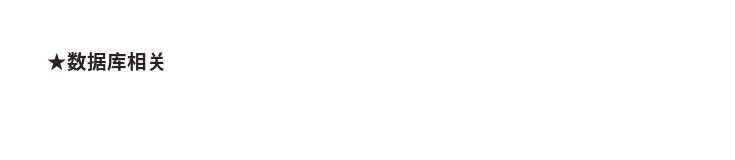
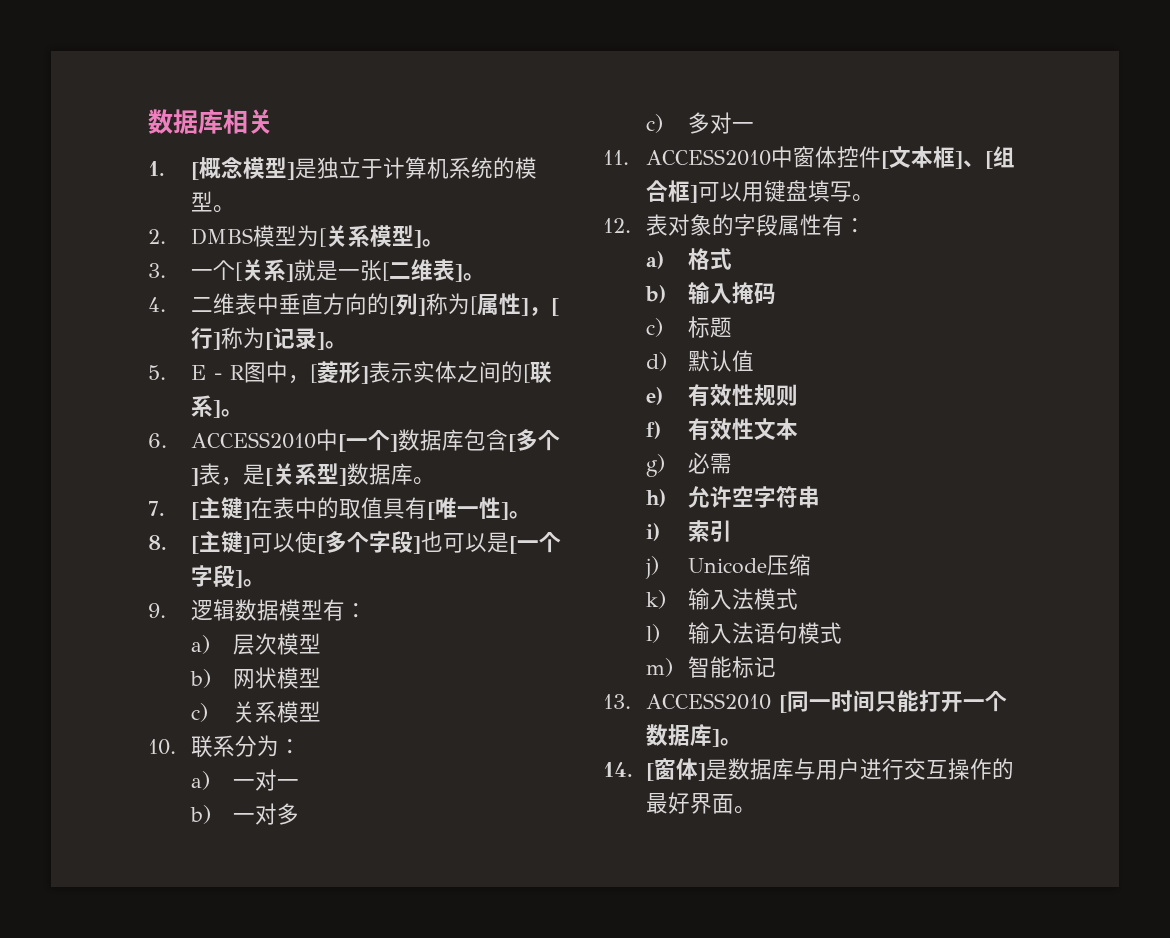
[47,53,67,71] ★ -> (148, 121) none
(167, 61) none -> [148,157,537,180] [190,191,235,213] [148,225,444,248] [148,259,485,282] [148,293,559,316] [190,327,347,350] [148,361,552,384] [190,395,243,418] [148,429,560,452] [190,463,435,486] [148,497,531,520] [148,531,561,554] [190,565,265,588] [148,599,367,621] [190,633,322,655] [189,667,322,689] [190,701,322,723] [148,735,301,758] [190,769,300,791] [189,803,300,825] [645,112,755,134] [603,146,1015,169] [645,180,874,203] [603,214,866,236] [645,248,733,270] [644,282,777,305] [645,316,733,338] [645,350,755,372] [645,384,799,406] [645,418,799,440] [645,452,733,477] [645,486,821,508] [645,520,733,542] [644,554,812,579] [645,588,799,610] [645,622,843,644] [645,656,777,678] [603,690,1007,713] [645,724,742,747] [603,758,1014,781] [645,792,756,814] // 1. [概念模型]是独立于计算机系统的模型。 // 2. DMBS模型为[关系模型]。 // 3.一个[关系]就是一张[二维表]。 // 4.二维表中垂直方向的[列]称为[属性]，[行]称为[记录]。 // 5. E - R图中，[菱形]表示实体之间的[联系]。 // 6. ACCESS2010中[一个]数据库包含[多个]表，是[关系型]数据库。 // 7. [主键]在表中的取值具有[唯一性]。 // 8. [主键]可以使[多个字段]也可以是[一个字段]。 // 9.逻辑数据模型有： // a)层次模型 // b)网状模型 // c)关系模型 // 10.联系分为： // a)一对一 // b)一对多 // c)多对一 // 11. ACCESS2010中窗体控件[文本框]、[组合框]可以用键盘填写。 // 12.表对象的字段属性有： // a)格式 // b)输入掩码 // c)标题 // d)默认值 // e)有效性规则 // f)有效性文本 // g)必需 // h)允许空字符串 // i)索引 // j) Unicode压缩 // k)输入法模式 // l)输入法语句模式 // m)智能标记 // 13. ACCESS2010 [同一时间只能打开一个数据库]。 // 14. [窗体]是数据库与用户进行交互操作的最好界面。

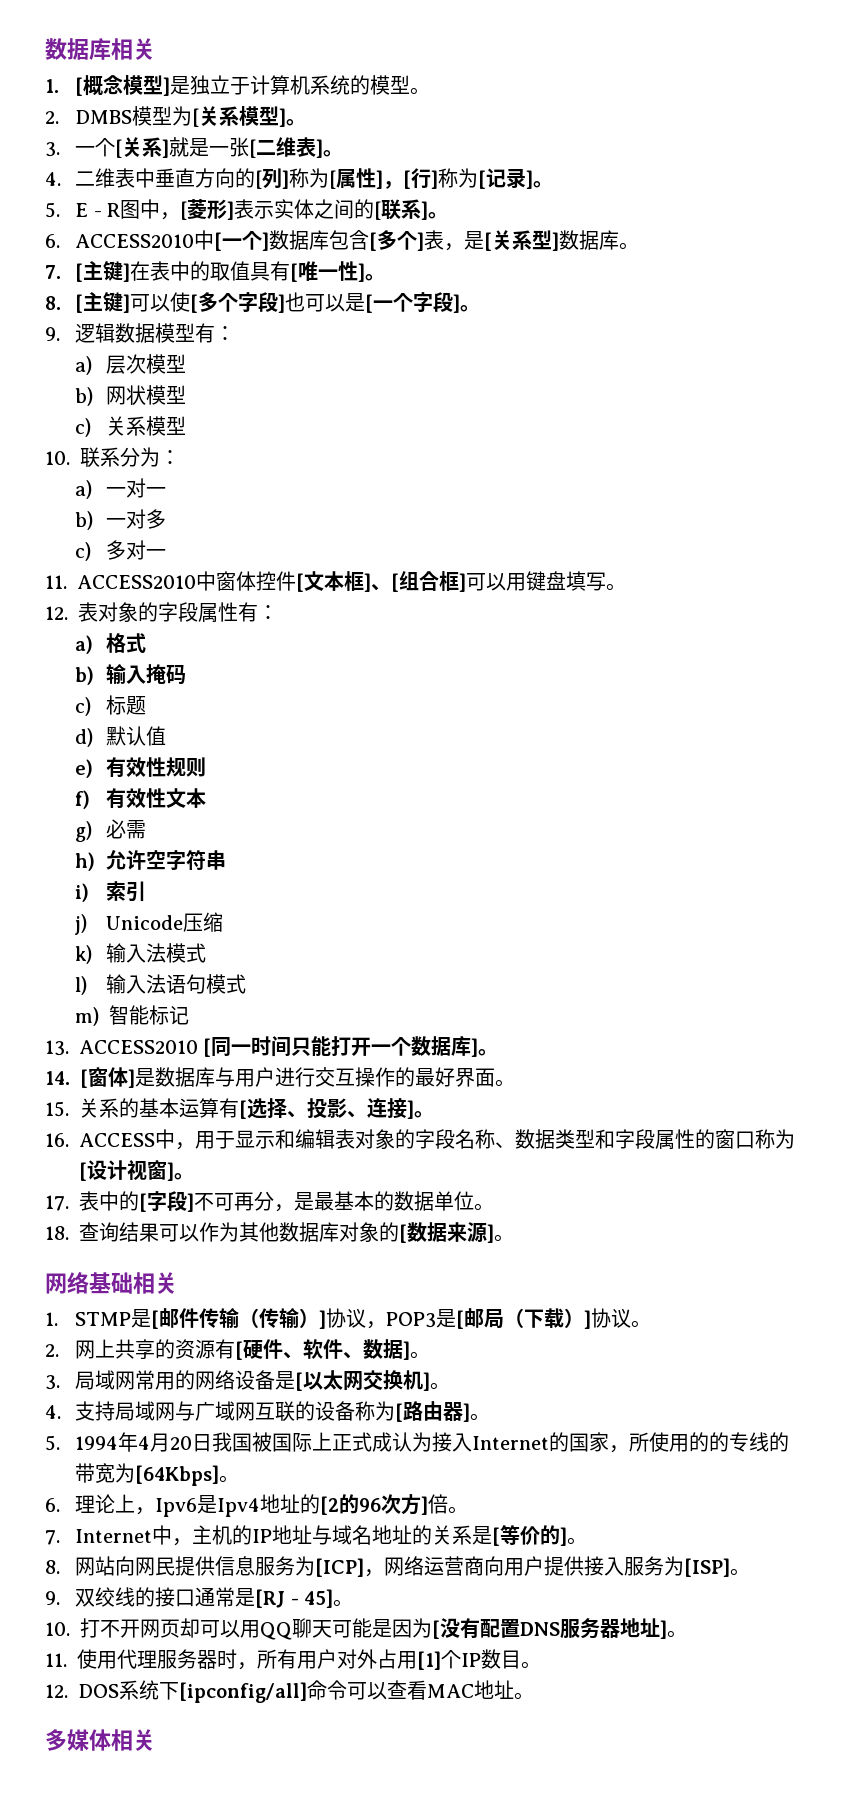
(756, 810) none -> [45,1098,434,1119] [45,1129,795,1150] [79,1160,194,1181] [45,1191,494,1212] [45,1222,514,1243] [45,1271,177,1294] [45,1308,652,1329] [45,1339,431,1360] [45,1370,451,1391] [45,1401,491,1422] [45,1432,790,1453] [75,1463,240,1486] [45,1494,469,1517] [45,1525,588,1546] [45,1556,751,1577] [45,1587,354,1608] [45,1618,687,1640] [45,1649,541,1670] [45,1680,534,1703] [45,1729,155,1751] // 15.关系的基本运算有[选择、投影、连接]。 // 16. ACCESS中，用于显示和编辑表对象的字段名称、数据类型和字段属性的窗口称为[设计视窗]。 // 17.表中的[字段]不可再分，是最基本的数据单位。 // 18.查询结果可以作为其他数据库对象的[数据来源]。 // 网络基础相关 // 1. STMP是[邮件传输（传输）]协议，POP3是[邮局（下载）]协议。 // 2.网上共享的资源有[硬件、软件、数据]。 // 3.局域网常用的网络设备是[以太网交换机]。 // 4.支持局域网与广域网互联的设备称为[路由器]。 // 5. 1994年4月20日我国被国际上正式成认为接入Internet的国家，所使用的的专线的带宽为[64Kbps]。 // 6.理论上，Ipv6是Ipv4地址的[2的96次方]倍。 // 7. Internet中，主机的IP地址与域名地址的关系是[等价的]。 // 8.网站向网民提供信息服务为[ICP]，网络运营商向用户提供接入服务为[ISP]。 // 9.双绞线的接口通常是[RJ - 45]。 // 10.打不开网页却可以用QQ聊天可能是因为[没有配置DNS服务器地址]。 // 11.使用代理服务器时，所有用户对外占用[1]个IP数目。 // 12. DOS系统下[ipconfig/all]命令可以查看MAC地址。 // 多媒体相关

